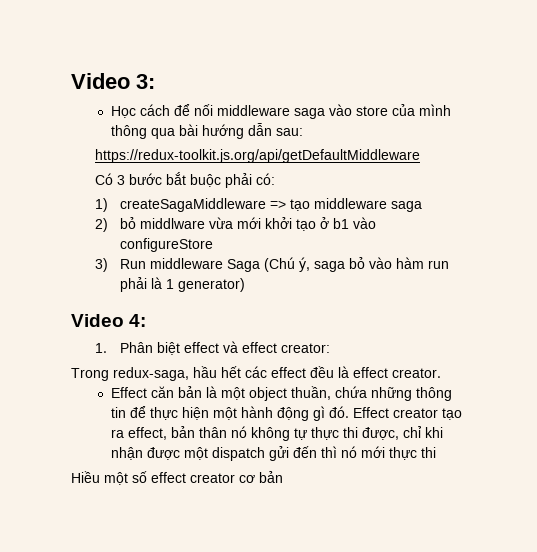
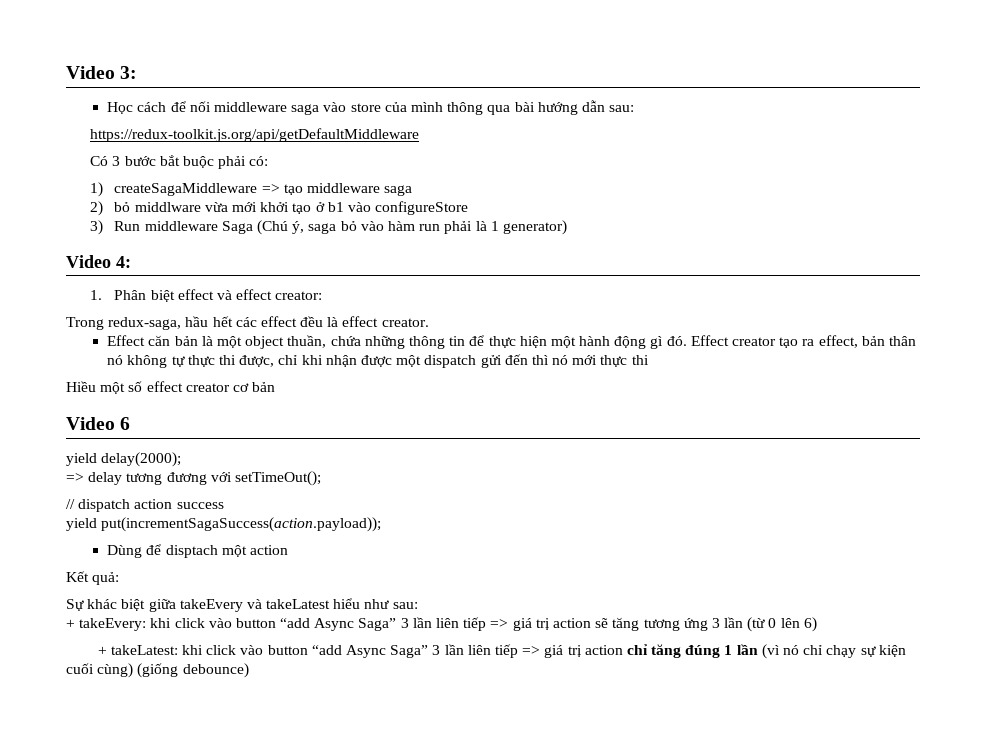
(283, 477) none -> [66,417,131,430] [66,452,182,467] [66,471,321,486] [66,499,224,512] [66,517,382,532] [107,544,289,558] [66,571,120,585] [66,598,418,612] [66,617,817,632] [97,644,906,659] [66,663,249,678] // Video 6 // yield delay(2000); // => delay tương đương với setTimeOut(); // // dispatch action success // yield put(incrementSagaSuccess(action.payload)); // Dùng để disptach một action // Kết quả: // Sự khác biệt giữa takeEvery và takeLatest hiểu như sau: // + takeEvery: khi click vào button “add Async Saga” 3 lần liên tiếp => giá trị action sẽ tăng tương ứng 3 lần (từ 0 lên 6) // + takeLatest: khi click vào button “add Async Saga” 3 lần liên tiếp => giá trị action chỉ tăng đúng 1 lần (vì nó chỉ chạy sự kiện cuối cùng) (giống debounce)

